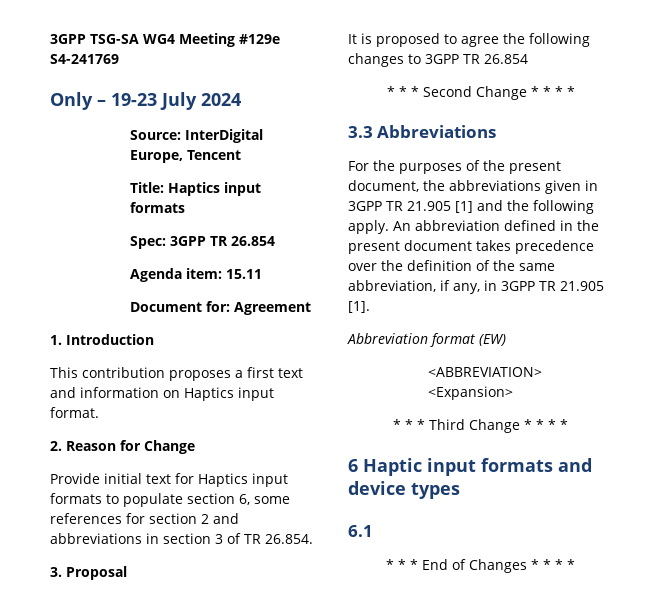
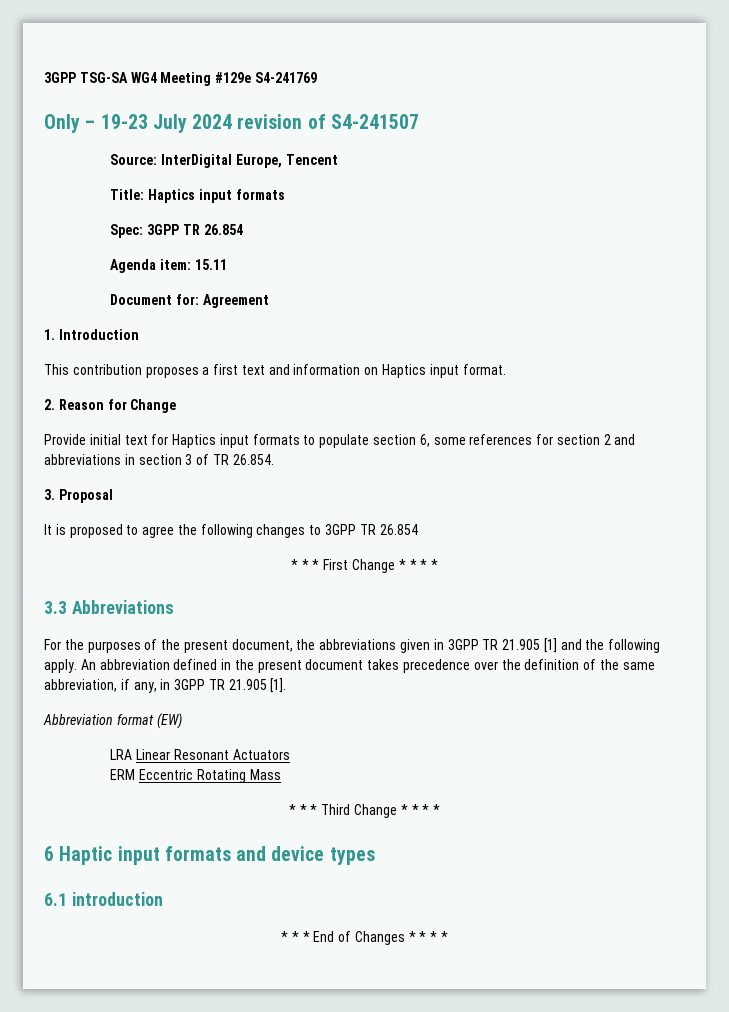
(241, 99) none -> [237,114,419,129] revision of S4-241507
[422,86,472,97] Second -> [323,559,349,570] First
[427,367,543,377] [427,386,513,400] <ABBREVIATION> <Expansion> -> [110,749,290,760] [110,769,281,783] LRA Linear Resonant Actuators // ERM Eccentric Rotating Mass
(373, 531) none -> [71,892,163,906] introduction

